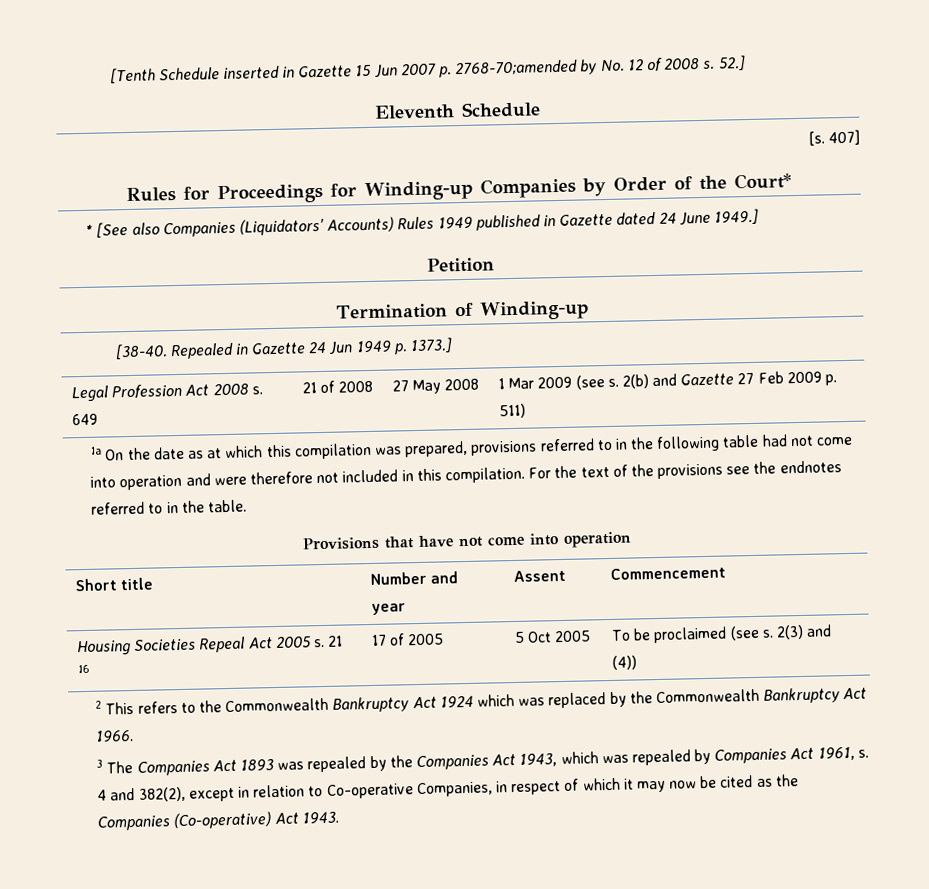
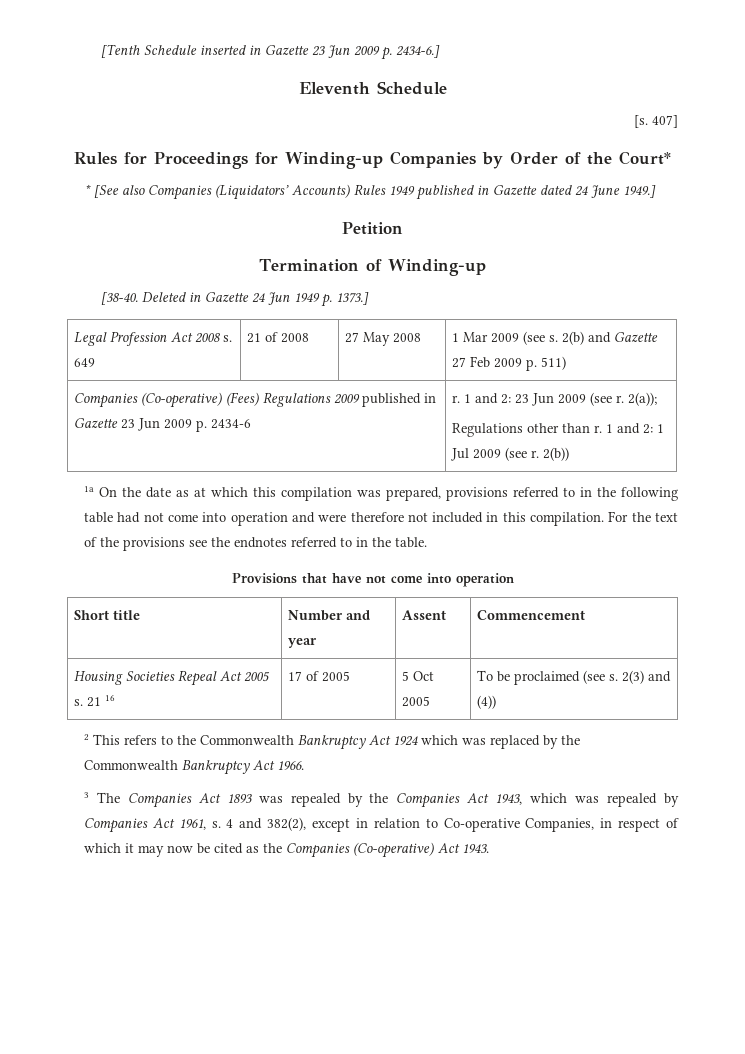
[355,55,746,78] 15 Jun 2007 p. 2768-70;amended by No. 12 of 2008 s. 52.] -> [312,45,441,60] 23 Jun 2009 p. 2434-6.]
[169,342,234,360] Repealed -> [142,292,187,302] Deleted
(526, 411) none -> [73,392,436,408] [73,418,251,432] [451,392,657,406] [451,423,664,437] [450,447,569,461] // Companies (Co-operative) (Fees) Regulations 2009 published in Gazette 23 Jun 2009 p. 2434-6 | r. 1 and 2: 23 Jun 2009 (see r. 2(a)); // Regulations other than r. 1 and 2: 1 Jul 2009 (see r. 2(b))

